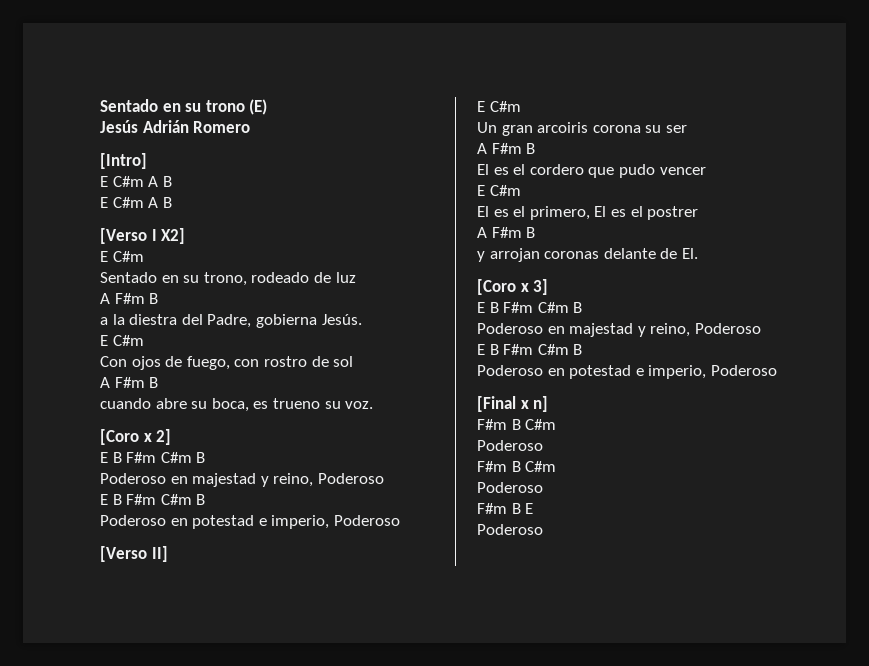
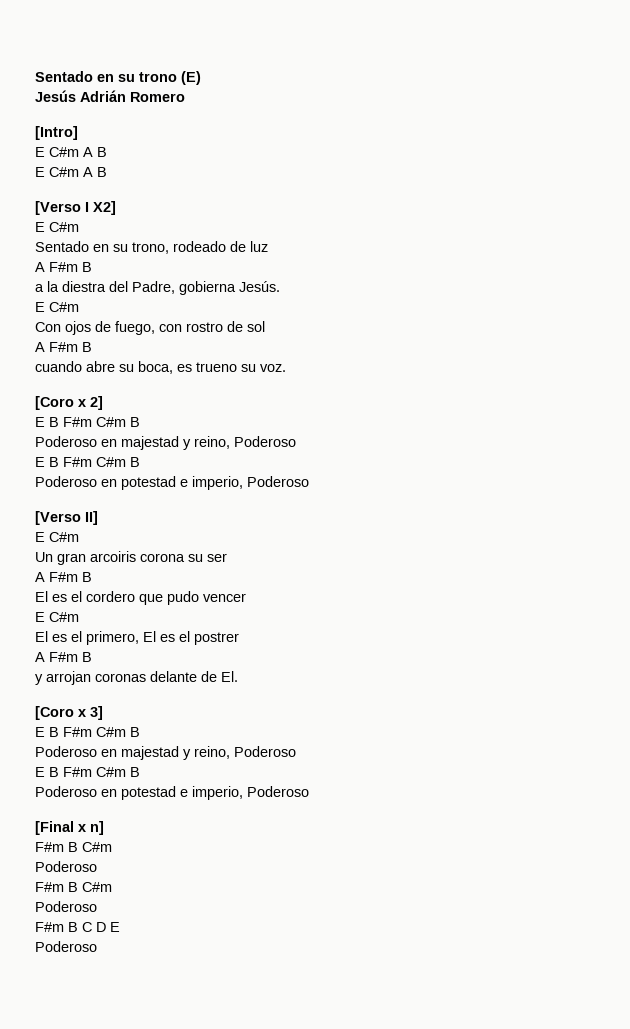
(521, 508) none -> [82,922,106,932] C D

